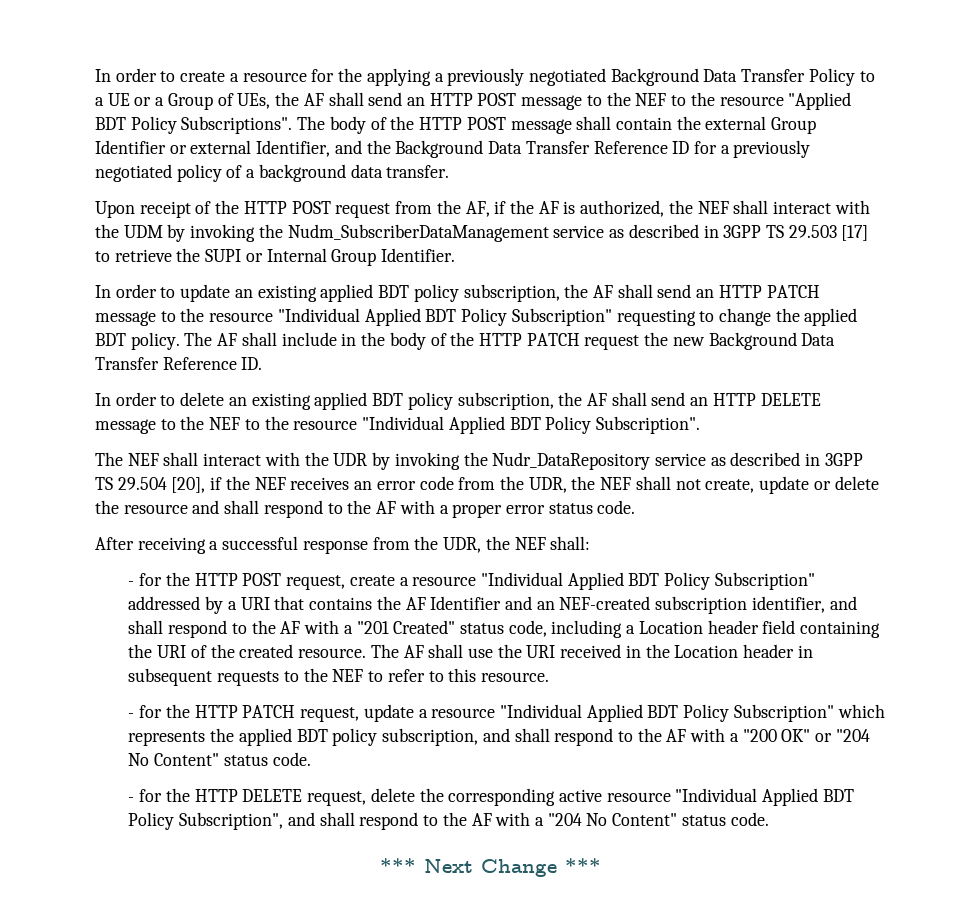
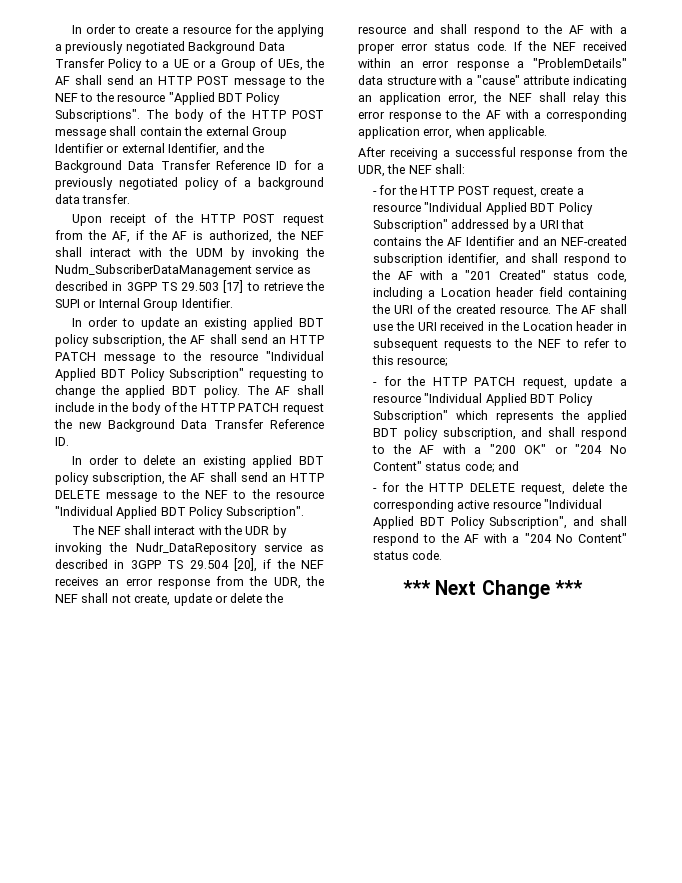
[419,476,454,490] code -> [157,578,210,589] response
(636, 507) none -> [514,41,627,51] [358,58,627,71] [358,75,627,88] [358,92,627,105] [358,109,627,122] [358,126,548,139] If the NEF received within an error response a "ProblemDetails" data structure with a "cause" attribute indicating an application error, the NEF shall relay this error response to the AF with a corresponding application error, when applicable.
[481,672,550,682] resource. -> [397,357,449,367] resource;
[272,752,311,766] code. -> [464,461,520,473] code; and

